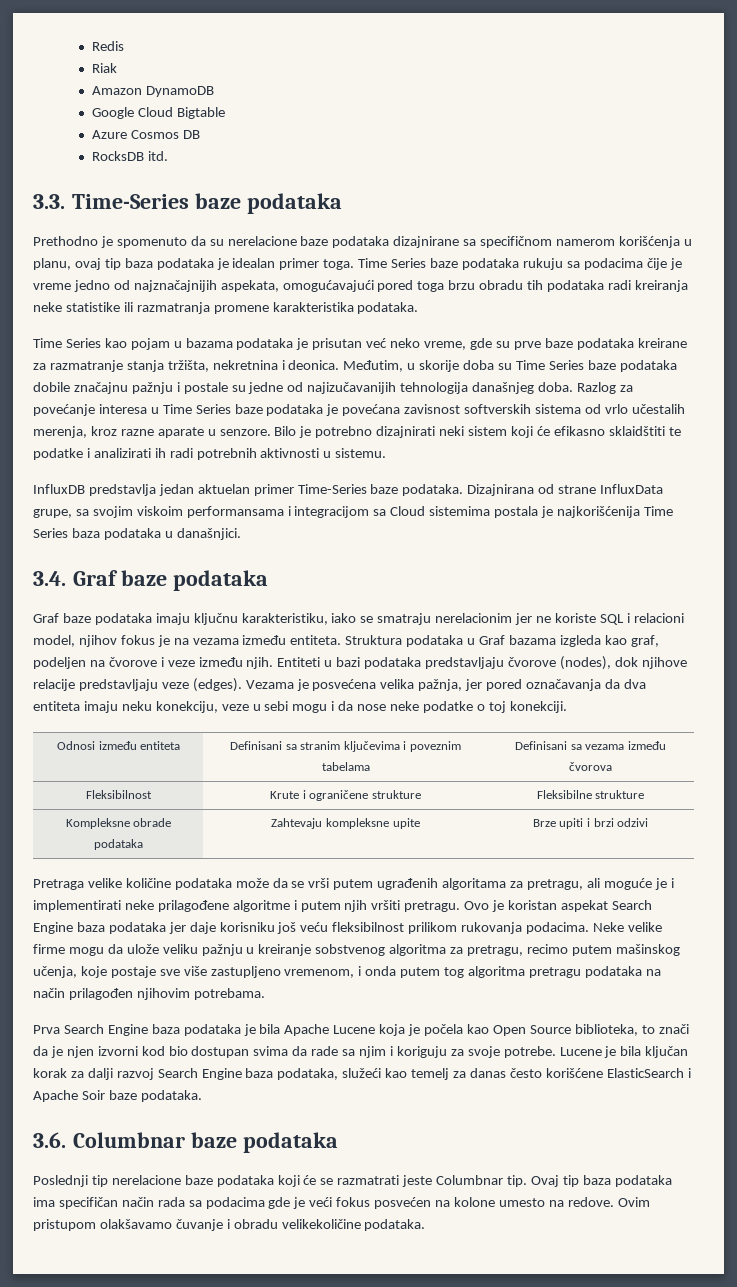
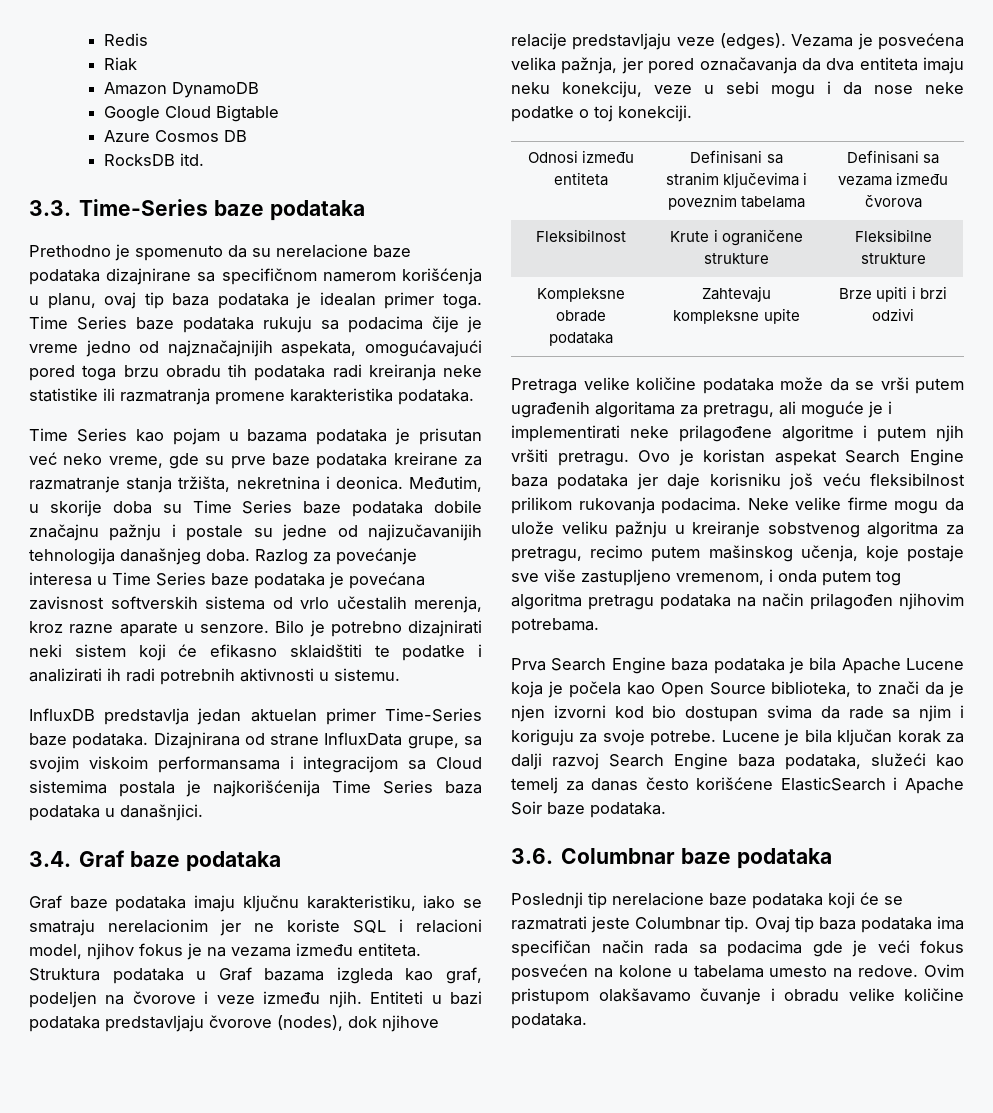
(495, 1202) none -> [677,965,764,978] u tabelama
[281,1219,361,1229] velikekoličine -> [848,988,964,1001] velike količine

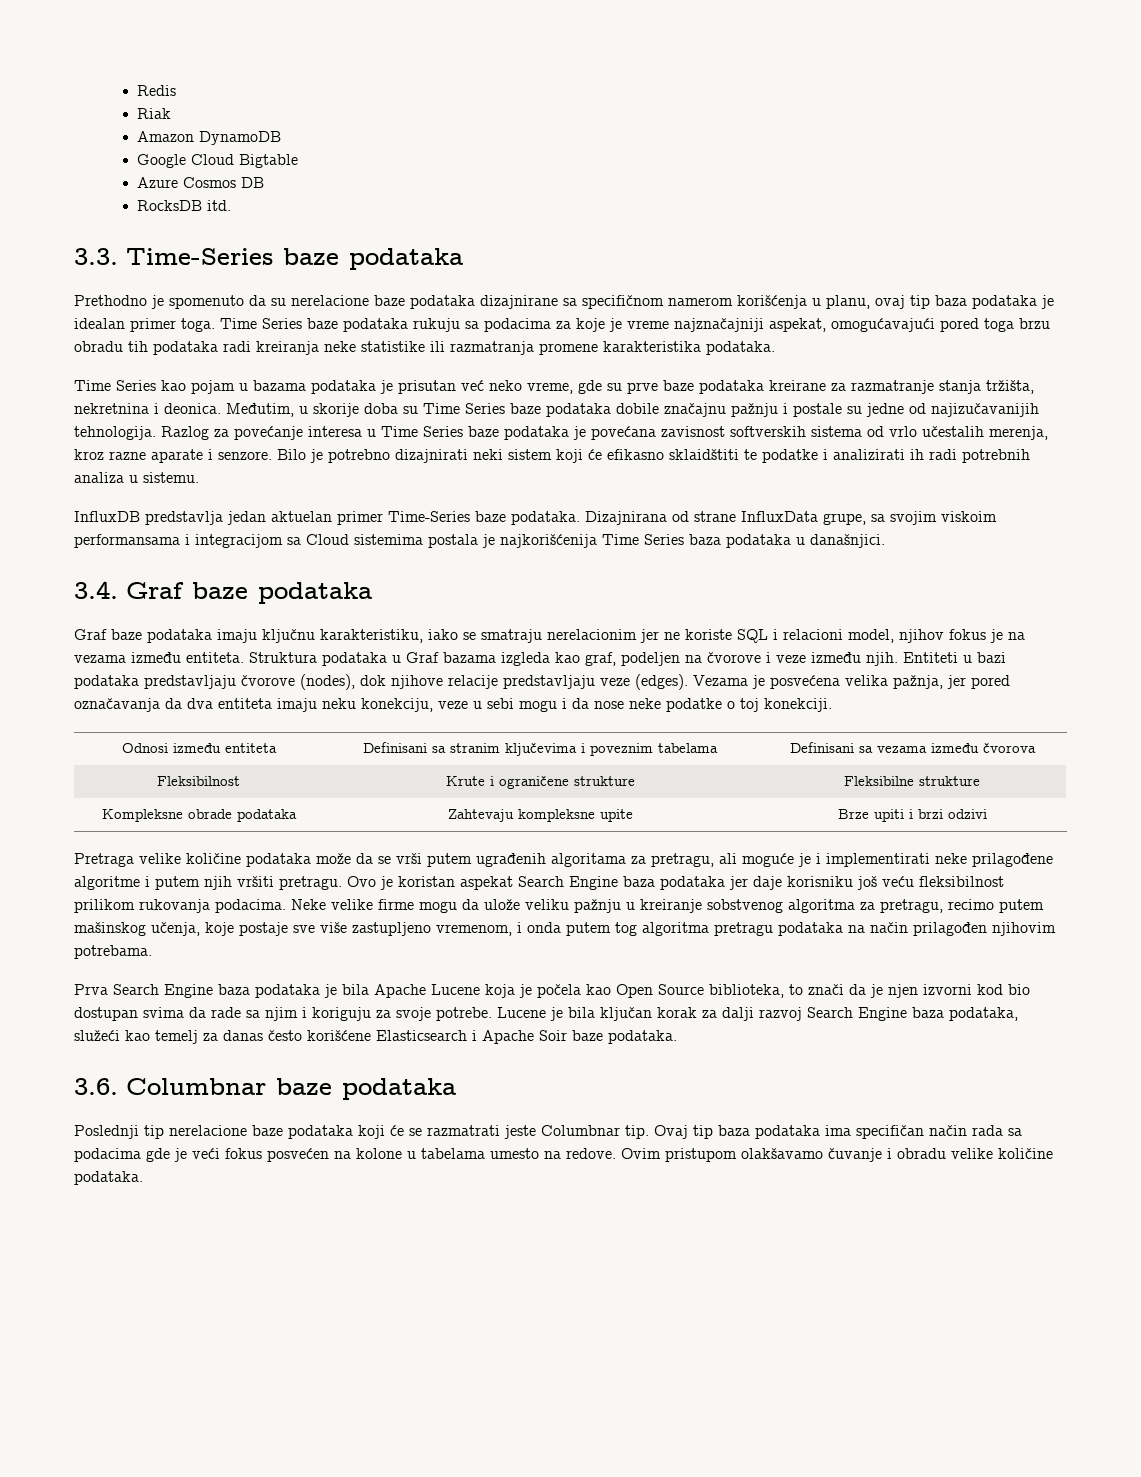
[432,316,482,333] [29,340,357,357] čije je vreme jedno od najznačajnijih aspekata, -> [556,318,826,332] za koje je vreme najznačajniji aspekat,
[29,548,250,565] tehnologija današnjeg doba. -> [74,426,156,440] tehnologija.
[183,624,194,633] u -> [208,449,213,460] i
[240,668,314,682] aktivnosti -> [74,472,124,483] analiza
[780,777,886,791] ElasticSearch -> [376,1030,467,1041] Elasticsearch

